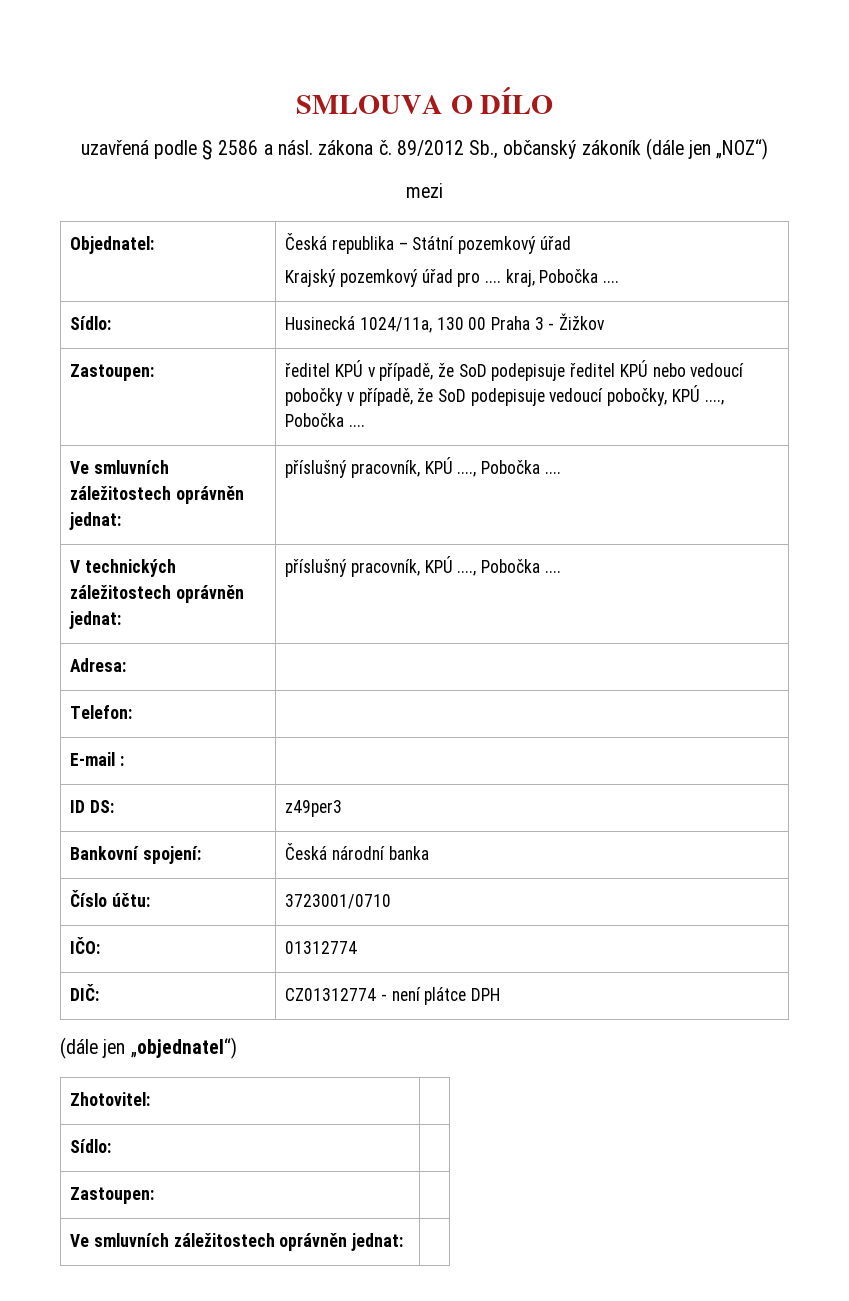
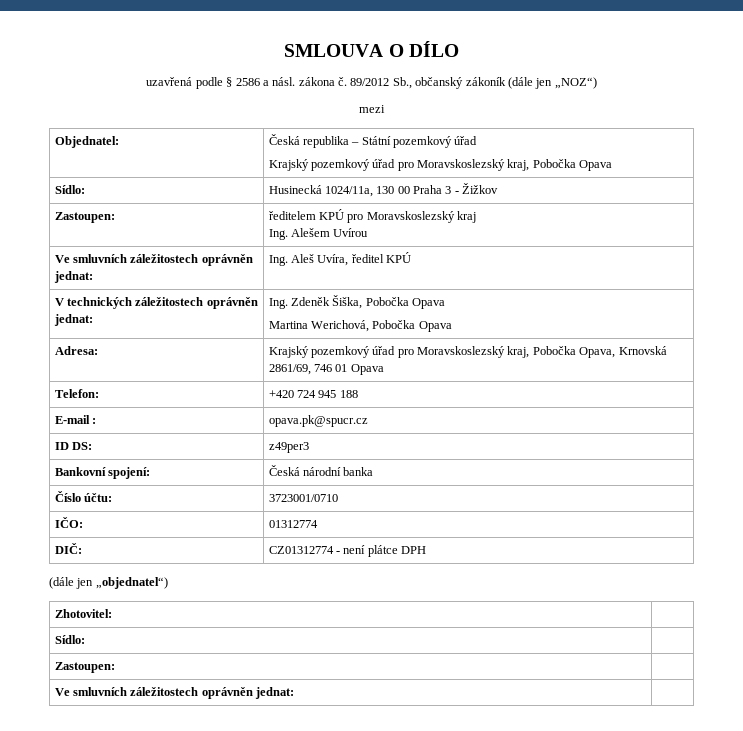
[484,269,620,287] .... kraj, Pobočka .... -> [417,159,613,171] Moravskoslezský kraj, Pobočka Opava
[285,360,745,381] [285,385,724,406] [285,413,365,427] [70,460,169,474] [70,486,244,504] [69,512,122,530] [285,457,561,478] ředitel KPÚ v případě, že SoD podepisuje ředitel KPÚ nebo vedoucí pobočky v případě, že SoD podepisuje vedoucí pobočky, KPÚ ...., Pobočka .... // Ve smluvních záležitostech oprávněn jednat: | příslušný pracovník, KPÚ ...., Pobočka .... -> [268,209,477,223] [268,228,369,240] [54,254,253,266] [53,271,93,283] [268,252,412,266] ředitelem KPÚ pro Moravskoslezský kraj // Ing. Alešem Uvírou // Ve smluvních záležitostech oprávněn jednat: | Ing. Aleš Uvíra, ředitel KPÚ
[285,556,561,577] [70,658,127,672] [70,705,133,719] příslušný pracovník, KPÚ ...., Pobočka .... // Adresa: | // Telefon: | -> [268,295,446,309] [268,320,452,332] [54,346,98,355] [268,346,667,358] [268,364,384,375] [54,389,99,398] [268,390,358,398] Ing. Zdeněk Šiška, Pobočka Opava // Martina Werichová, Pobočka Opava // Adresa: | Krajský pozemkový úřad pro Moravskoslezský kraj, Pobočka Opava, Krnovská 2861/69, 746 01 Opava // Telefon: | +420 724 945 188
(124, 761) none -> [268,415,368,427] opava.pk@spucr.cz

